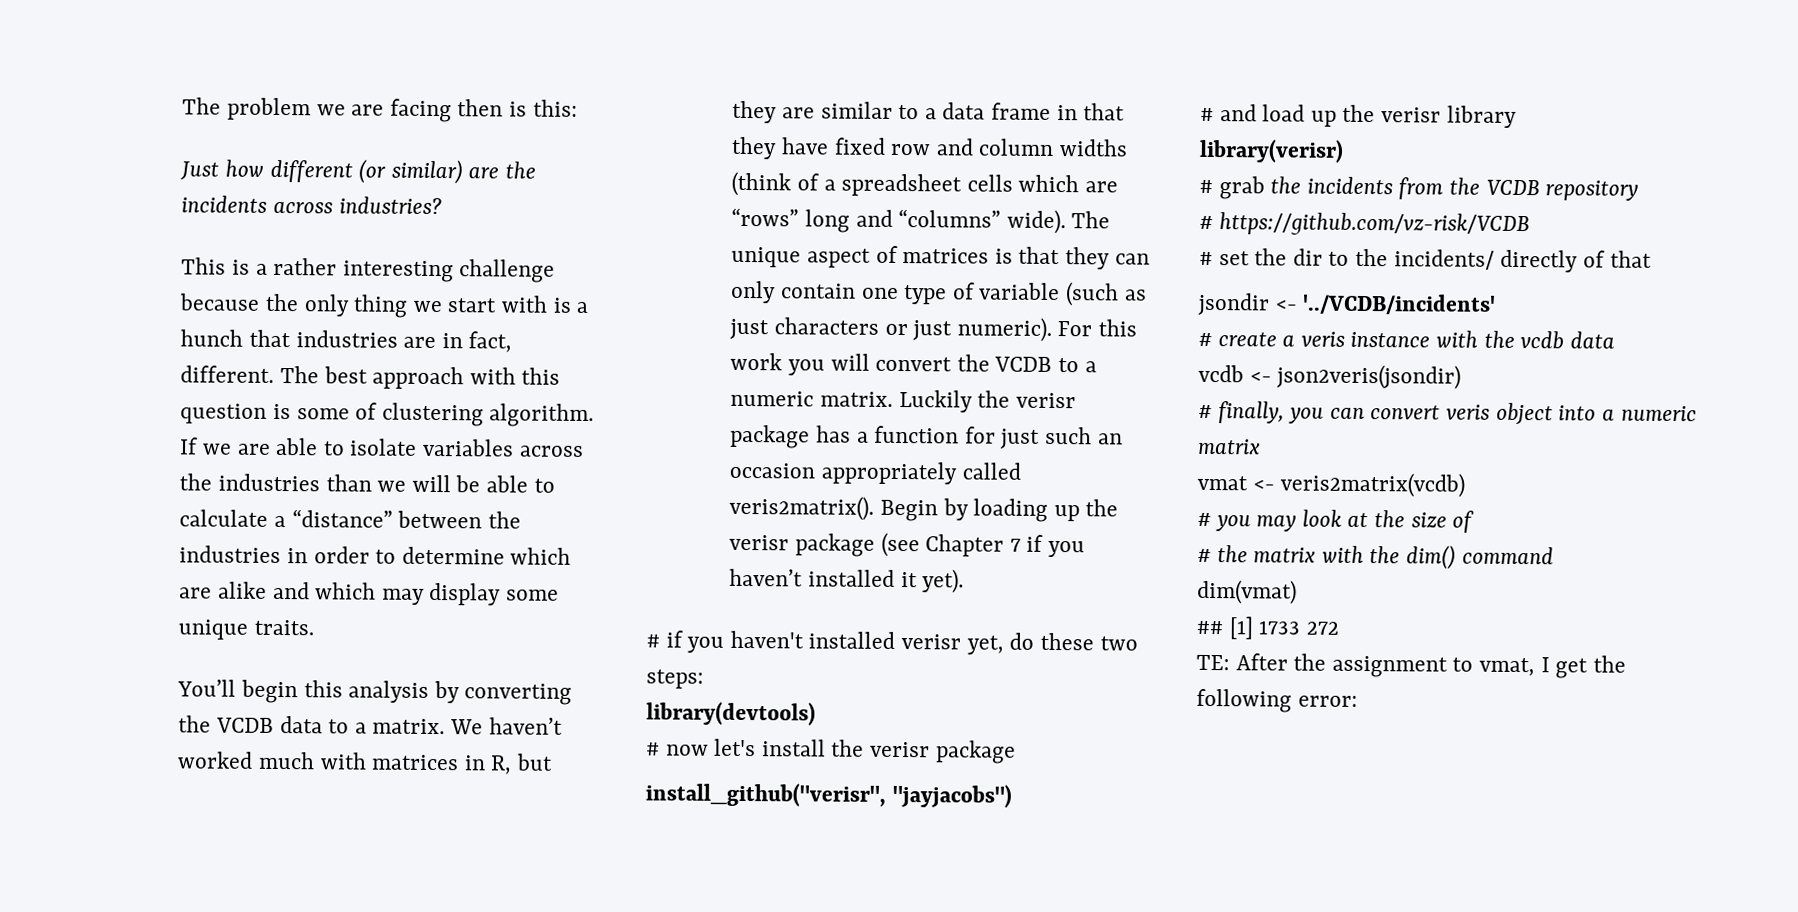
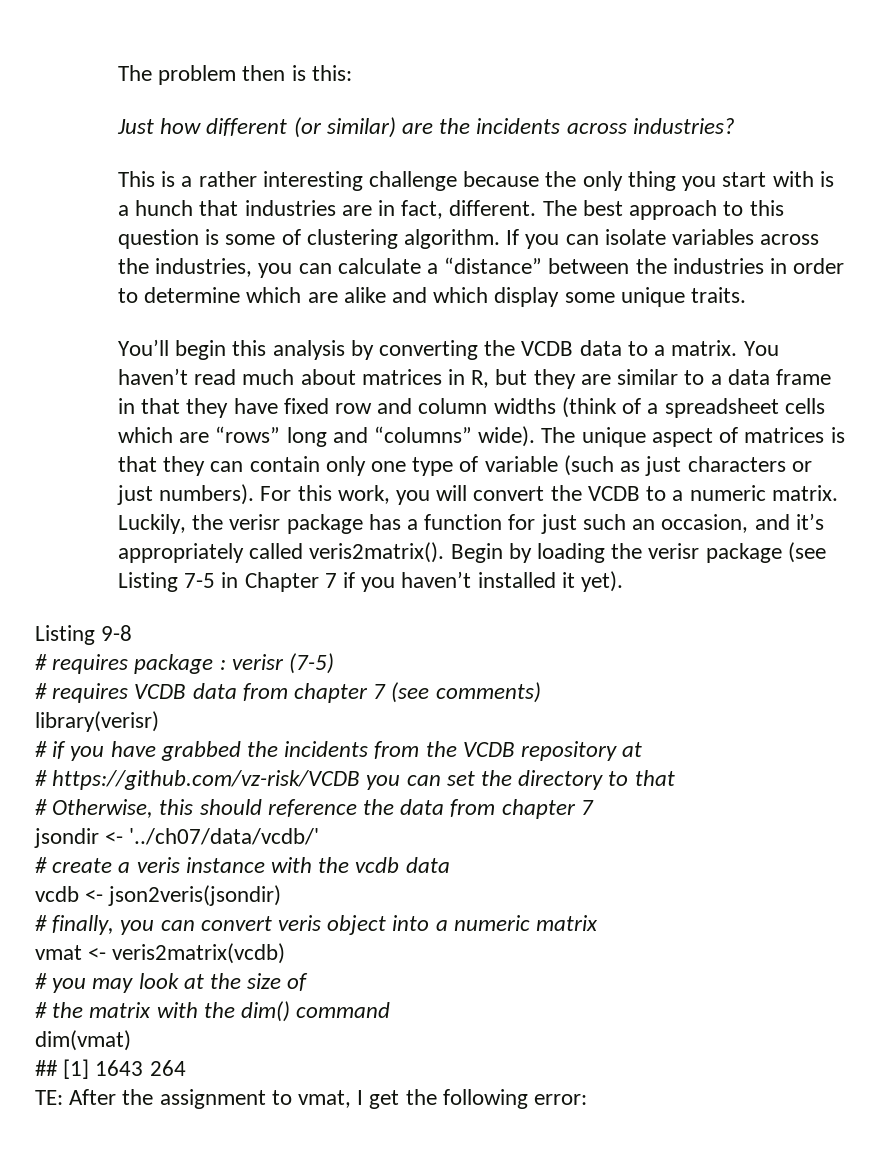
[316,98,452,123] we are facing -> (237, 75) none
[412,300,442,313] we -> [682,176,717,191] you
[469,367,516,385] with -> [723,201,744,216] to
[201,437,584,457] [179,473,555,493] we are able to isolate variables across the industries than we will be able to -> [525,229,820,249] [117,258,332,278] you can isolate variables across the industries, you can
[381,588,425,605] may -> (489, 295) none
[449,717,563,735] [177,751,367,770] We haven’t worked much with -> [743,341,779,356] [117,368,356,385] You haven’t read much about
[730,280,856,304] only contain -> [249,456,366,476] contain only
[956,317,1052,342] numeric). -> [159,484,255,505] numbers).
[730,352,783,371] work -> [337,485,390,504] work,
[898,389,973,413] Luckily -> [117,514,186,534] Luckily,
[729,462,816,479] occasion -> [661,513,824,533] occasion, and it’s
[1053,504,1080,522] up -> (606, 553) none
(920, 545) none -> [117,572,239,592] Listing 7-5 in
[646,630,1138,655] [646,669,704,689] [646,701,816,726] [646,738,1016,764] [645,782,1012,808] [1200,104,1517,128] [1199,138,1344,163] [1199,176,1265,200] # if you haven't installed verisr yet, do these two steps: // library(devtools) // # now let's install the verisr package // install_github("verisr", "jayjacobs") // # and load up the verisr library // library(verisr) // # grab -> [35,625,133,645] [35,653,335,674] [35,682,541,703] [35,711,159,732] [35,741,241,761] Listing 9-8 // # requires package : verisr (7-5) // # requires VCDB data from chapter 7 (see comments) // library(verisr) // # if you have grabbed
(1639, 190) none -> [622,742,643,757] at
[1199,248,1652,273] // # set the dir to the incidents/ directly of that -> [366,770,675,790] [35,799,594,819] you can set the directory to that // # Otherwise, this should reference the data from chapter 7
[1302,293,1497,315] '../VCDB/incidents' -> [129,828,320,845] '../ch07/data/vcdb/'
[1258,620,1339,635] 1733 272 -> [95,1060,186,1076] 1643 264

